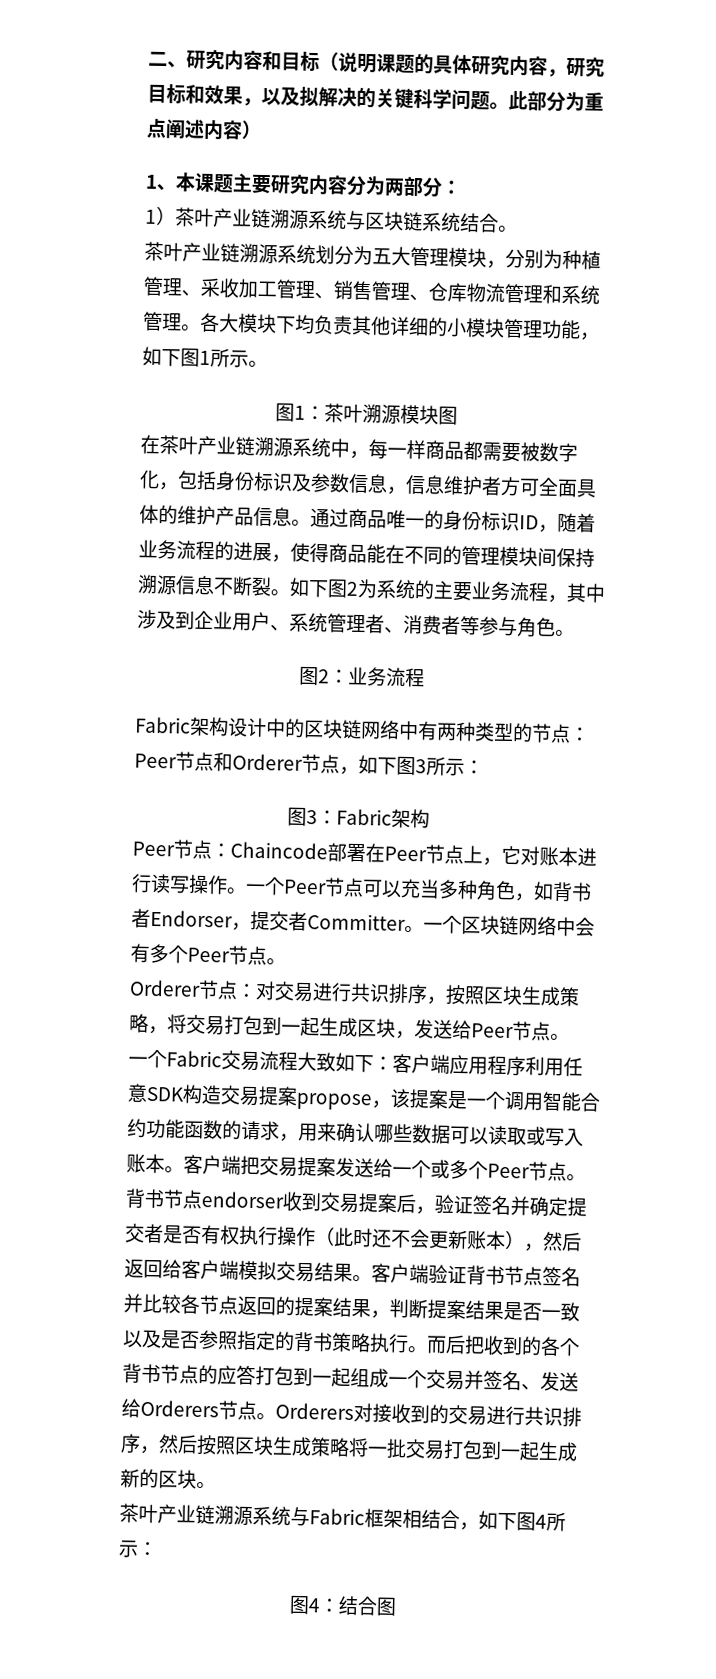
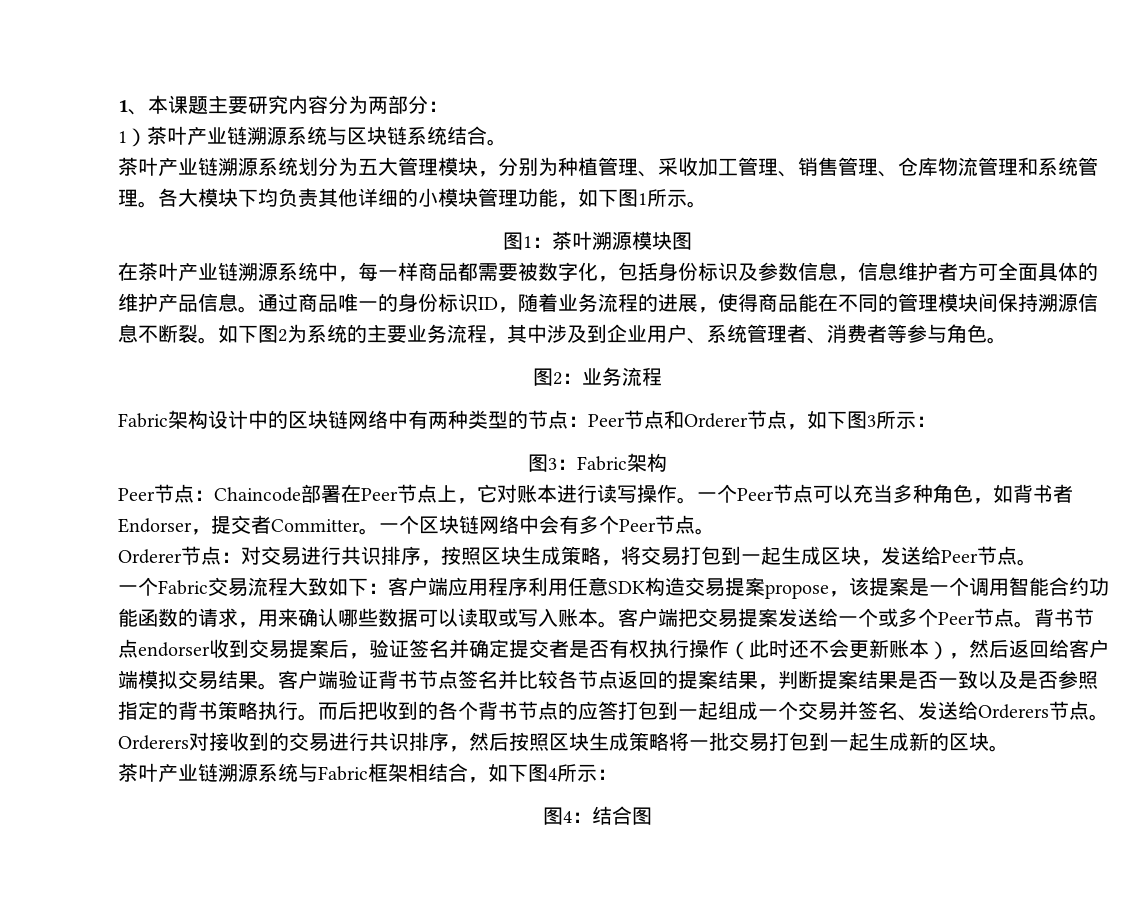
[148,49,606,78] [147,84,605,112] [146,118,263,141] 二、研究内容和目标（说明课题的具体研究内容，研究目标和效果，以及拟解决的关键科学问题。此部分为重点阐述内容） // -> (118, 106) none

